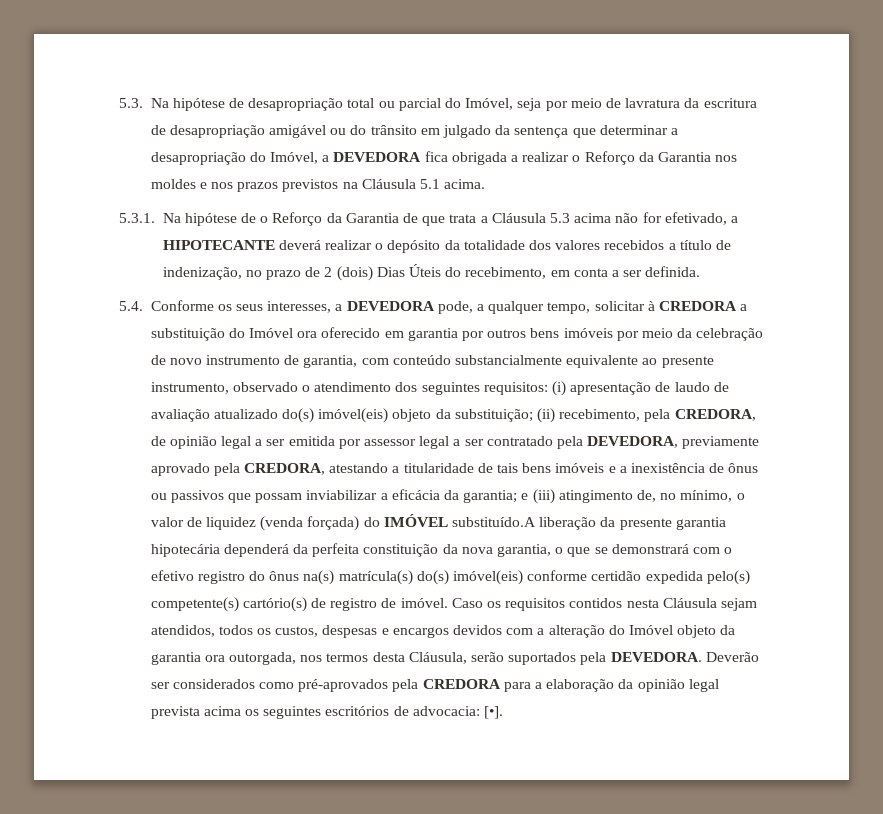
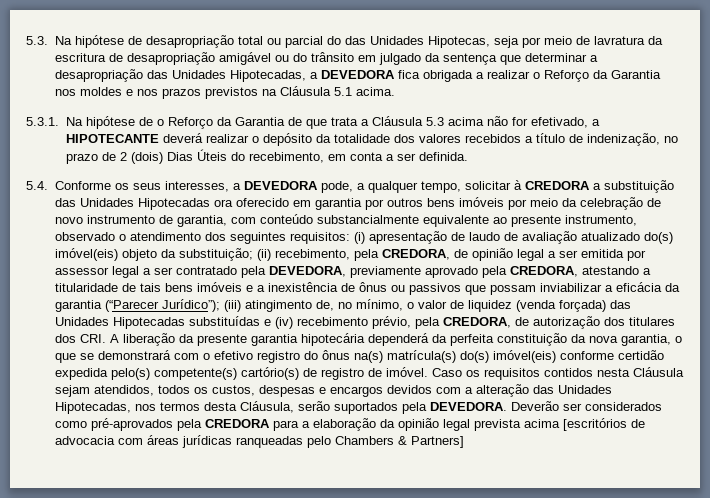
[465,98,514,110] Imóvel, -> [344,36,490,48] das Unidades Hipotecas,
[249,152,319,164] do Imóvel, -> [146,70,306,82] das Unidades Hipotecadas,
[228,328,294,338] do Imóvel -> [54,198,210,210] das Unidades Hipotecadas
[463,490,529,503] garantia; e -> [54,299,220,312] garantia (“Parecer Jurídico”);
[363,514,537,527] do IMÓVEL substituído.A -> [609,300,631,309] [54,316,675,329] [54,334,119,343] das Unidades Hipotecadas substituídas e (iv) recebimento prévio, pela CREDORA, de autorização dos titulares dos CRI. A
[608,625,736,638] [150,652,297,665] do Imóvel objeto da garantia ora outorgada, -> [532,385,612,394] [54,402,131,414] das Unidades Hipotecadas,
[245,706,504,719] os seguintes escritórios de advocacia: [•]. -> [562,418,645,431] [54,435,464,448] [escritórios de advocacia com áreas jurídicas ranqueadas pelo Chambers & Partners]

